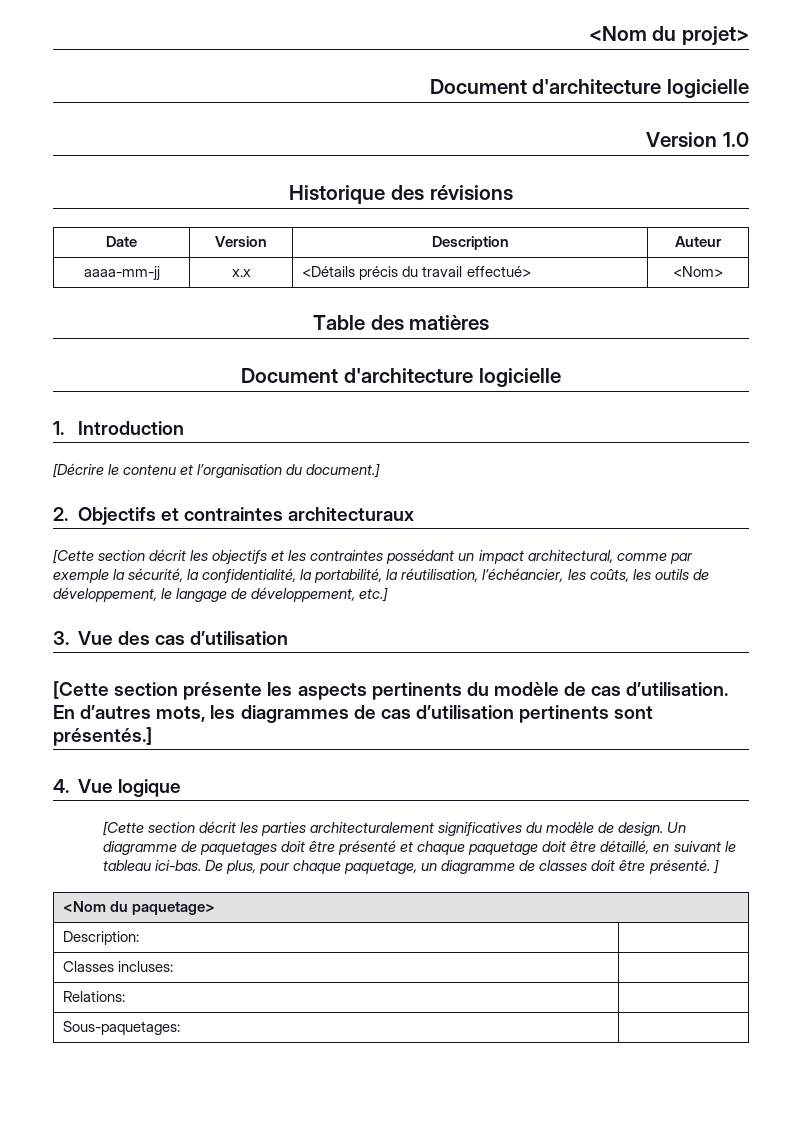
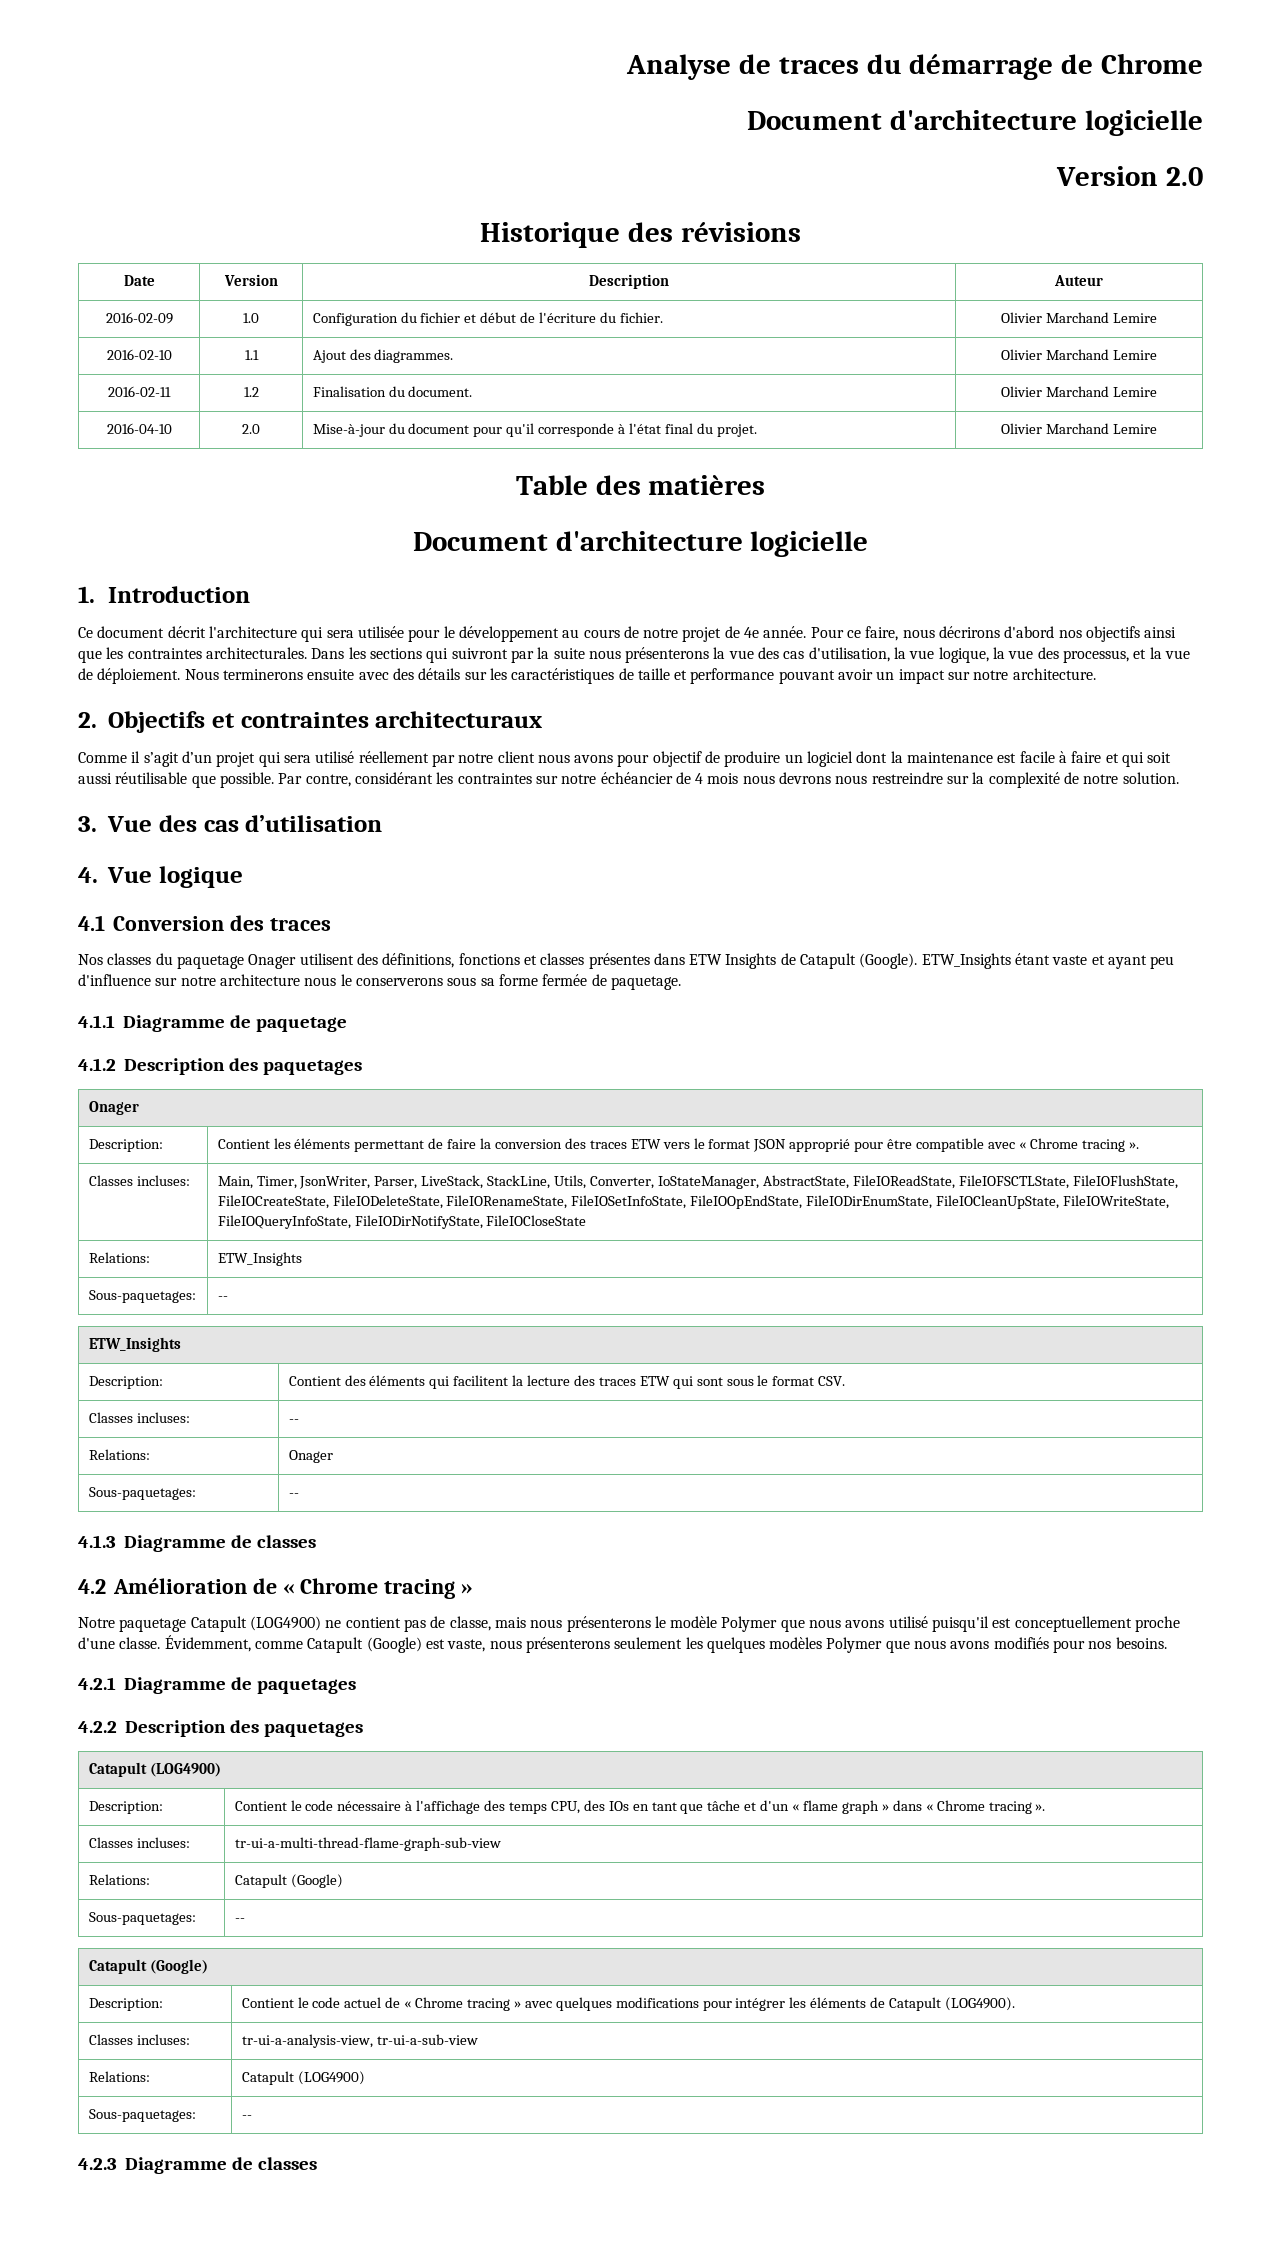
[588,26,749,46] <Nom du projet> -> [626,53,1204,80] Analyse de traces du démarrage de Chrome
[723,132,749,147] 1.0 -> [1166,167,1203,186] 2.0
[83,266,160,281] [231,269,251,277] [302,266,531,280] [673,266,723,277] aaaa-mm-jj | x.x | <Détails précis du travail effectué> | <Nom> -> [105,312,173,324] [243,313,259,323] [312,312,663,326] [1001,312,1157,323] [106,349,172,360] [244,350,259,360] [312,349,454,363] [1001,349,1157,360] [108,386,171,397] [243,387,259,397] [312,386,473,397] [1001,386,1157,397] [106,423,172,434] [242,424,260,434] [312,423,757,437] [1001,423,1157,434] 2016-02-09 | 1.0 | Configuration du fichier et début de l'écriture du fichier. | Olivier Marchand Lemire // 2016-02-10 | 1.1 | Ajout des diagrammes. | Olivier Marchand Lemire // 2016-02-11 | 1.2 | Finalisation du document. | Olivier Marchand Lemire // 2016-04-10 | 2.0 | Mise-à-jour du document pour qu'il corresponde à l'état final du projet. | Olivier Marchand Lemire
[53,463,381,478] [Décrire le contenu et l’organisation du document.] -> [78,626,1177,642] [78,647,1190,663] [78,668,1096,684] Ce document décrit l'architecture qui sera utilisée pour le développement au cours de notre projet de 4e année. Pour ce faire, nous décrirons d'abord nos objectifs ainsi que les contraintes architecturales. Dans les sections qui suivront par la suite nous présenterons la vue des cas d'utilisation, la vue logique, la vue des processus, et la vue de déploiement. Nous terminerons ensuite avec des détails sur les caractéristiques de taille et performance pouvant avoir un impact sur notre architecture.
[53,549,693,565] [53,568,709,583] [53,587,389,602] [Cette section décrit les objectifs et les contraintes possédant un impact architectural, comme par exemple la sécurité, la confidentialité, la portabilité, la réutilisation, l’échéancier, les coûts, les outils de développement, le langage de développement, etc.] -> [78,751,1172,767] [78,772,1179,788] Comme il s’agit d’un projet qui sera utilisé réellement par notre client nous avons pour objectif de produire un logiciel dont la maintenance est facile à faire et qui soit aussi réutilisable que possible. Par contre, considérant les contraintes sur notre échéancier de 4 mois nous devrons nous restreindre sur la complexité de notre solution.
[53,681,729,700] [53,705,654,723] [53,727,152,746] [53,779,182,797] [102,821,687,836] [102,840,736,855] [102,859,719,874] [63,901,216,915] [63,931,140,945] [63,961,174,972] [63,991,126,1002] [63,1021,181,1035] [Cette section présente les aspects pertinents du modèle de cas d’utilisation. En d’autres mots, les diagrammes de cas d’utilisation pertinents sont présentés.] // 4. Vue logique // [Cette section décrit les parties architecturalement significatives du modèle de design. Un diagramme de paquetages doit être présenté et chaque paquetage doit être détaillé, en suivant le tableau ici-bas. De plus, pour chaque paquetage, un diagramme de classes doit être présenté. ] // <Nom du paquetage> // Description: | // Classes incluses: | // Relations: | // Sous-paquetages: | -> [78,866,243,888] [78,915,331,931] [78,953,1175,969] [78,974,681,990] [78,1015,347,1032] [78,1058,362,1075] [88,1101,139,1115] [88,1139,163,1152] [217,1138,1139,1152] [88,1175,190,1186] [217,1175,1178,1189] [217,1195,1169,1209] [217,1215,587,1229] [88,1252,150,1263] [217,1252,302,1266] [88,1290,196,1303] [217,1296,228,1300] [88,1337,181,1352] [88,1376,163,1389] [288,1375,846,1389] [88,1412,190,1423] [288,1419,299,1423] [88,1449,150,1460] [288,1450,333,1463] [88,1487,196,1500] [288,1493,299,1497] [78,1535,316,1552] [78,1578,474,1599] [78,1616,1181,1632] [78,1635,1167,1653] [78,1677,356,1694] [78,1720,363,1737] [88,1762,221,1777] [88,1801,163,1814] [234,1800,1046,1814] [88,1837,190,1848] [234,1837,501,1851] [88,1874,150,1885] [234,1874,343,1888] [88,1912,196,1925] [234,1918,245,1922] [88,1959,208,1974] [88,1998,163,2011] [241,1997,1016,2011] [88,2034,190,2045] [241,2034,478,2048] [88,2071,150,2082] [241,2071,365,2085] [88,2109,196,2122] [241,2115,252,2119] [78,2157,317,2174] 4. Vue logique // 4.1 Conversion des traces // Nos classes du paquetage Onager utilisent des définitions, fonctions et classes présentes dans ETW Insights de Catapult (Google). ETW_Insights étant vaste et ayant peu d'influence sur notre architecture nous le conserverons sous sa forme fermée de paquetage. // 4.1.1 Diagramme de paquetage // 4.1.2 Description des paquetages // Onager // Description: | Contient les éléments permettant de faire la conversion des traces ETW vers le format JSON approprié pour être compatible avec « Chrome tracing ». // Classes incluses: | Main, Timer, JsonWriter, Parser, LiveStack, StackLine, Utils, Converter, IoStateManager, AbstractState, FileIOReadState, FileIOFSCTLState, FileIOFlushState, FileIOCreateState, FileIODeleteState, FileIORenameState, FileIOSetInfoState, FileIOOpEndState, FileIODirEnumState, FileIOCleanUpState, FileIOWriteState, FileIOQueryInfoState, FileIODirNotifyState, FileIOCloseState // Relations: | ETW_Insights // Sous-paquetages: | -- // ETW_Insights // Description: | Contient des éléments qui facilitent la lecture des traces ETW qui sont sous le format CSV. // Classes incluses: | -- // Relations: | Onager // Sous-paquetages: | -- // 4.1.3 Diagramme de classes // 4.2 Amélioration de « Chrome tracing » // Notre paquetage Catapult (LOG4900) ne contient pas de classe, mais nous présenterons le modèle Polymer que nous avons utilisé puisqu'il est conceptuellement proche d'une classe. Évidemment, comme Catapult (Google) est vaste, nous présenterons seulement les quelques modèles Polymer que nous avons modifiés pour nos besoins. // 4.2.1 Diagramme de paquetages // 4.2.2 Description des paquetages // Catapult (LOG4900) // Description: | Contient le code nécessaire à l'affichage des temps CPU, des IOs en tant que tâche et d'un « flame graph » dans « Chrome tracing ». // Classes incluses: | tr-ui-a-multi-thread-flame-graph-sub-view // Relations: | Catapult (Google) // Sous-paquetages: | -- // Catapult (Google) // Description: | Contient le code actuel de « Chrome tracing » avec quelques modifications pour intégrer les éléments de Catapult (LOG4900). // Classes incluses: | tr-ui-a-analysis-view, tr-ui-a-sub-view // Relations: | Catapult (LOG4900) // Sous-paquetages: | -- // 4.2.3 Diagramme de classes

